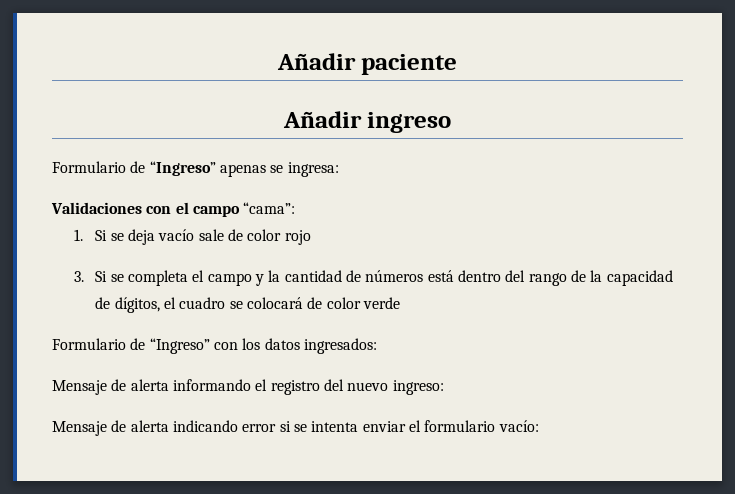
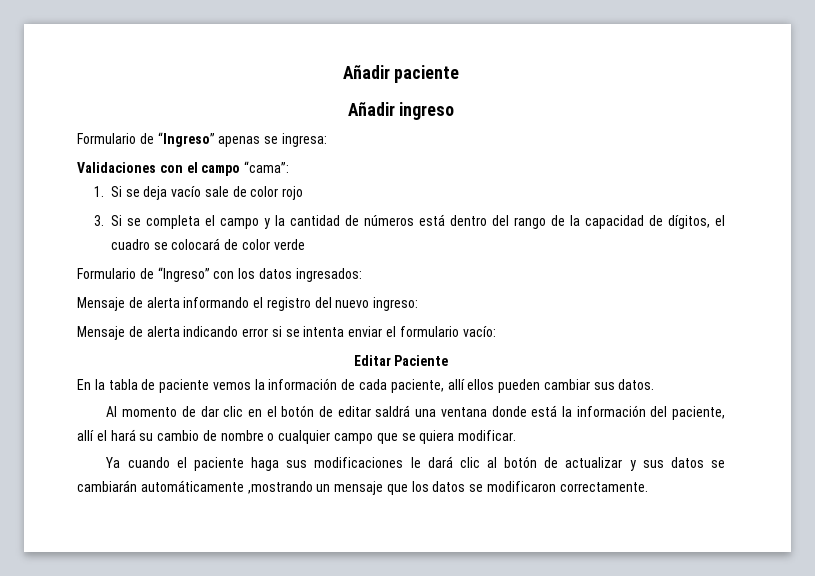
(539, 426) none -> [353,355,449,366] [77,378,655,393] [106,405,725,420] [77,429,517,444] [105,456,726,471] [77,480,648,495] // Editar Paciente // En la tabla de paciente vemos la información de cada paciente, allí ellos pueden cambiar sus datos. // Al momento de dar clic en el botón de editar saldrá una ventana donde está la información del paciente, allí el hará su cambio de nombre o cualquier campo que se quiera modificar. // Ya cuando el paciente haga sus modificaciones le dará clic al botón de actualizar y sus datos se cambiarán automáticamente ,mostrando un mensaje que los datos se modificaron correctamente.

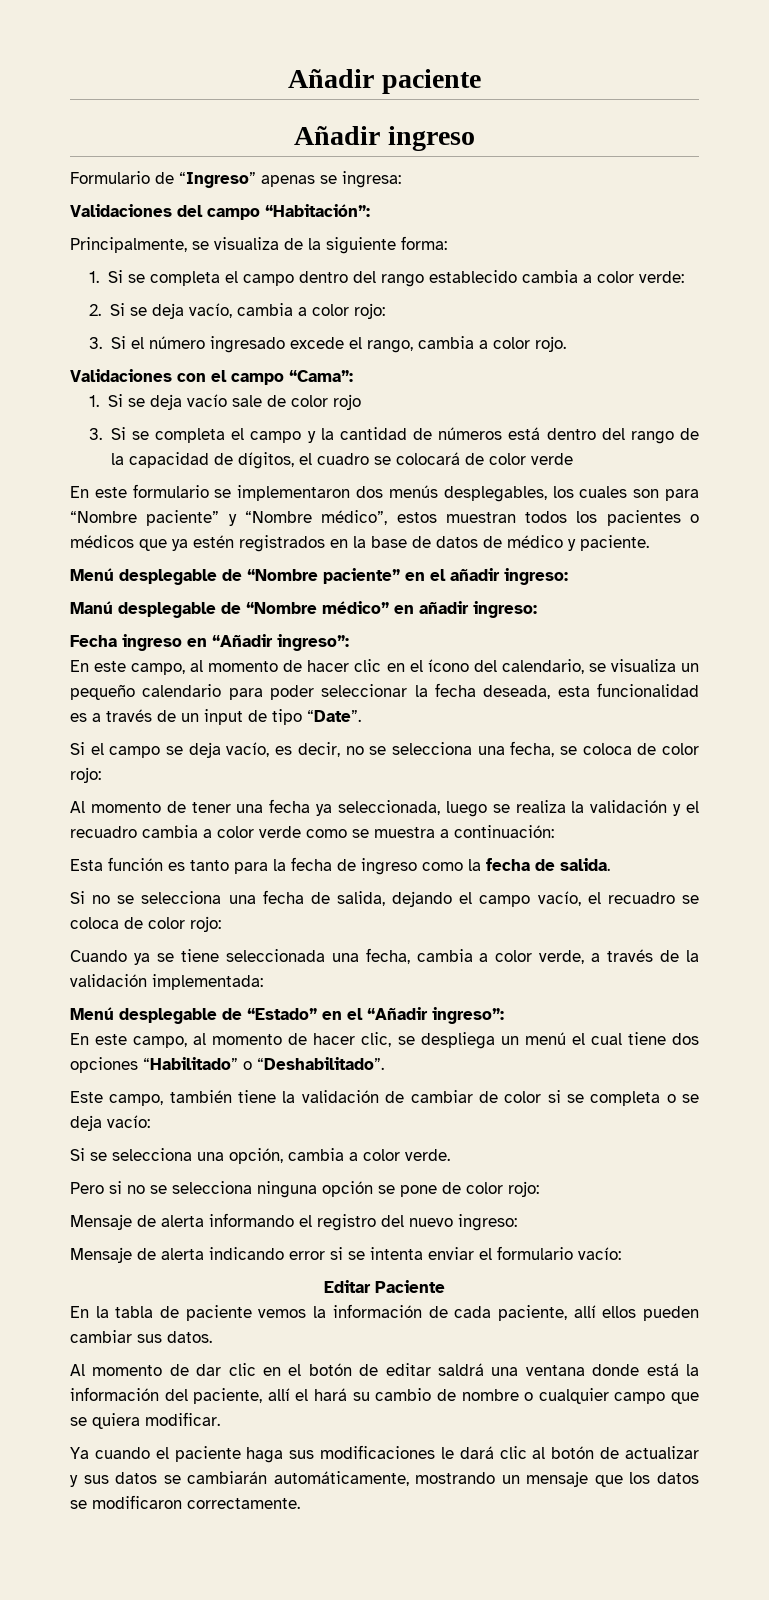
(327, 140) none -> [70,204,370,220] [70,236,447,254] [89,270,685,287] [89,303,385,319] [89,336,566,353] // Validaciones del campo “Habitación”: // Principalmente, se visualiza de la siguiente forma: // 1. Si se completa el campo dentro del rango establecido cambia a color verde: // 2. Si se deja vacío, cambia a color rojo: // 3. Si el número ingresado excede el rango, cambia a color rojo.
[244,161,290,173] “cama”: -> [289,370,353,382] “Cama”:
[77,267,362,282] Formulario de “Ingreso” con los datos ingresados: -> [70,484,699,502] [70,510,699,526] [70,535,649,552] [70,568,568,585] [70,601,537,618] [70,634,349,651] [70,659,700,675] [70,683,699,700] [70,709,361,725] [70,741,699,758] [70,767,101,783] [70,799,699,817] [70,825,554,838] [70,857,610,875] [70,890,699,907] [70,916,221,932] [70,948,700,965] [70,974,263,990] [70,1007,504,1024] [70,1032,700,1049] [70,1057,384,1073] [70,1090,699,1106] [70,1115,150,1131] [70,1148,450,1164] [70,1181,539,1198] En este formulario se implementaron dos menús desplegables, los cuales son para “Nombre paciente” y “Nombre médico”, estos muestran todos los pacientes o médicos que ya estén registrados en la base de datos de médico y paciente. // Menú desplegable de “Nombre paciente” en el añadir ingreso: // Manú desplegable de “Nombre médico” en añadir ingreso: // Fecha ingreso en “Añadir ingreso”: // En este campo, al momento de hacer clic en el ícono del calendario, se visualiza un pequeño calendario para poder seleccionar la fecha deseada, esta funcionalidad es a través de un input de tipo “Date”. // Si el campo se deja vacío, es decir, no se selecciona una fecha, se coloca de color rojo: // Al momento de tener una fecha ya seleccionada, luego se realiza la validación y el recuadro cambia a color verde como se muestra a continuación: // Esta función es tanto para la fecha de ingreso como la fecha de salida. // Si no se selecciona una fecha de salida, dejando el campo vacío, el recuadro se coloca de color rojo: // Cuando ya se tiene seleccionada una fecha, cambia a color verde, a través de la validación implementada: // Menú desplegable de “Estado” en el “Añadir ingreso”: // En este campo, al momento de hacer clic, se despliega un menú el cual tiene dos opciones “Habilitado” o “Deshabilitado”. // Este campo, también tiene la validación de cambiar de color si se completa o se deja vacío: // Si se selecciona una opción, cambia a color verde. // Pero si no se selecciona ninguna opción se pone de color rojo:
[140,480,313,494] automáticamente ,mostrando -> [273,1471,496,1486] automáticamente, mostrando

